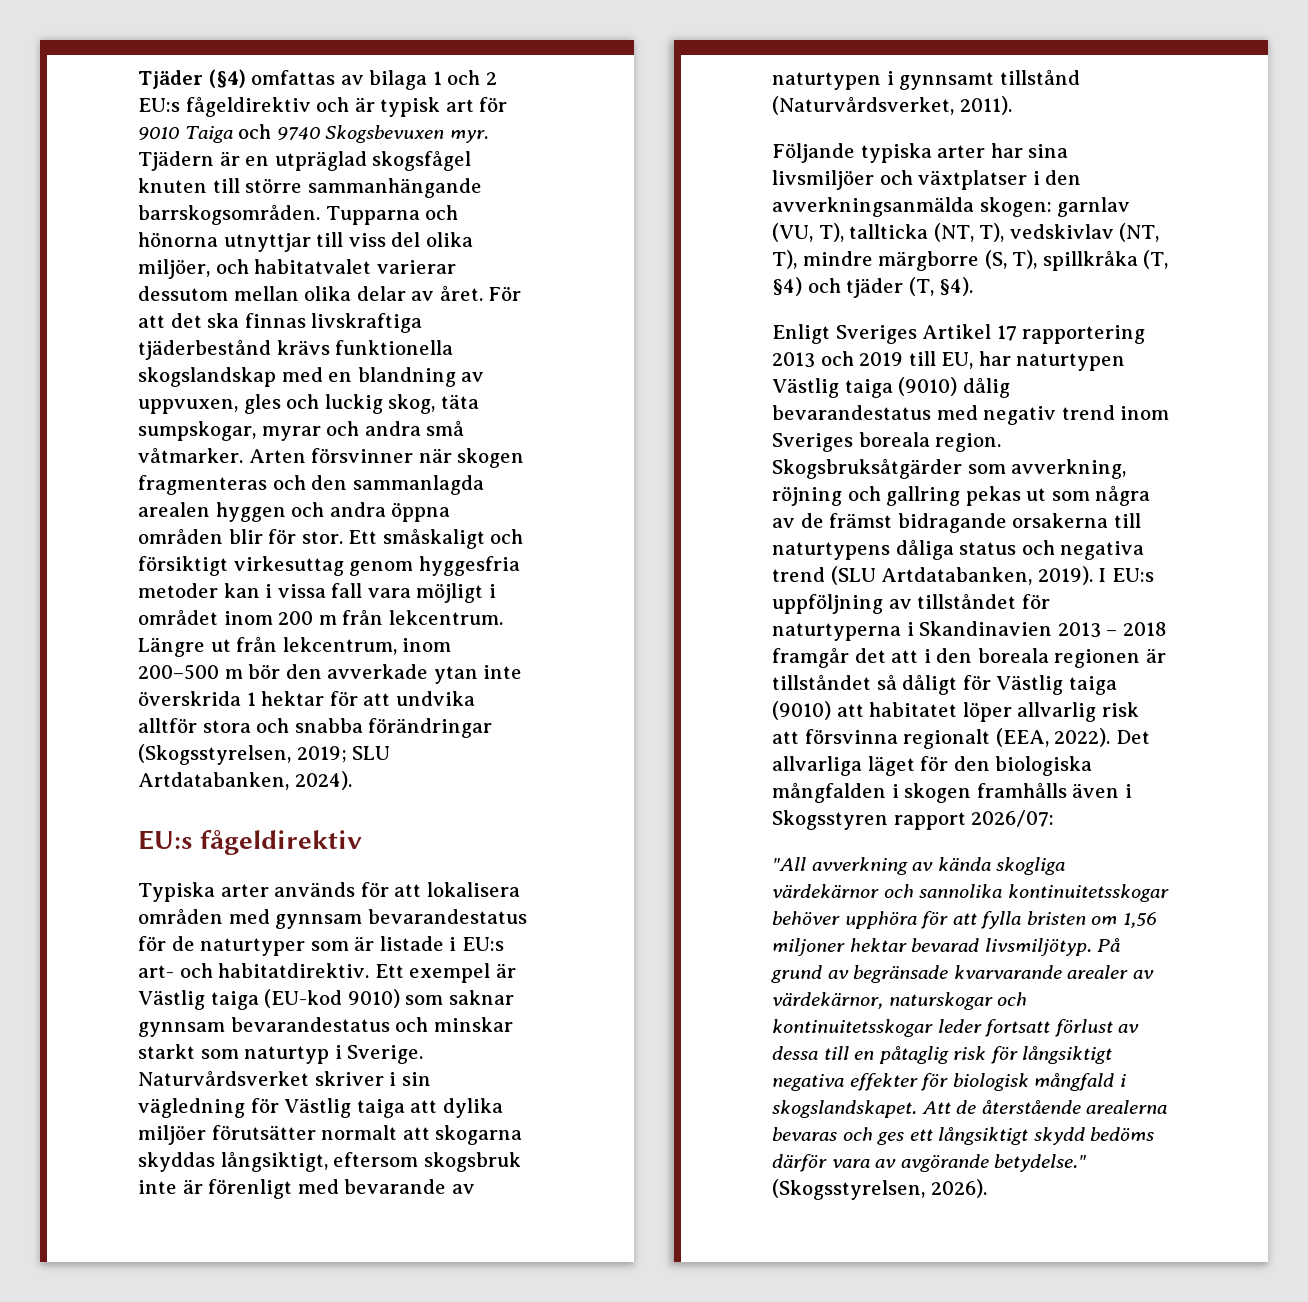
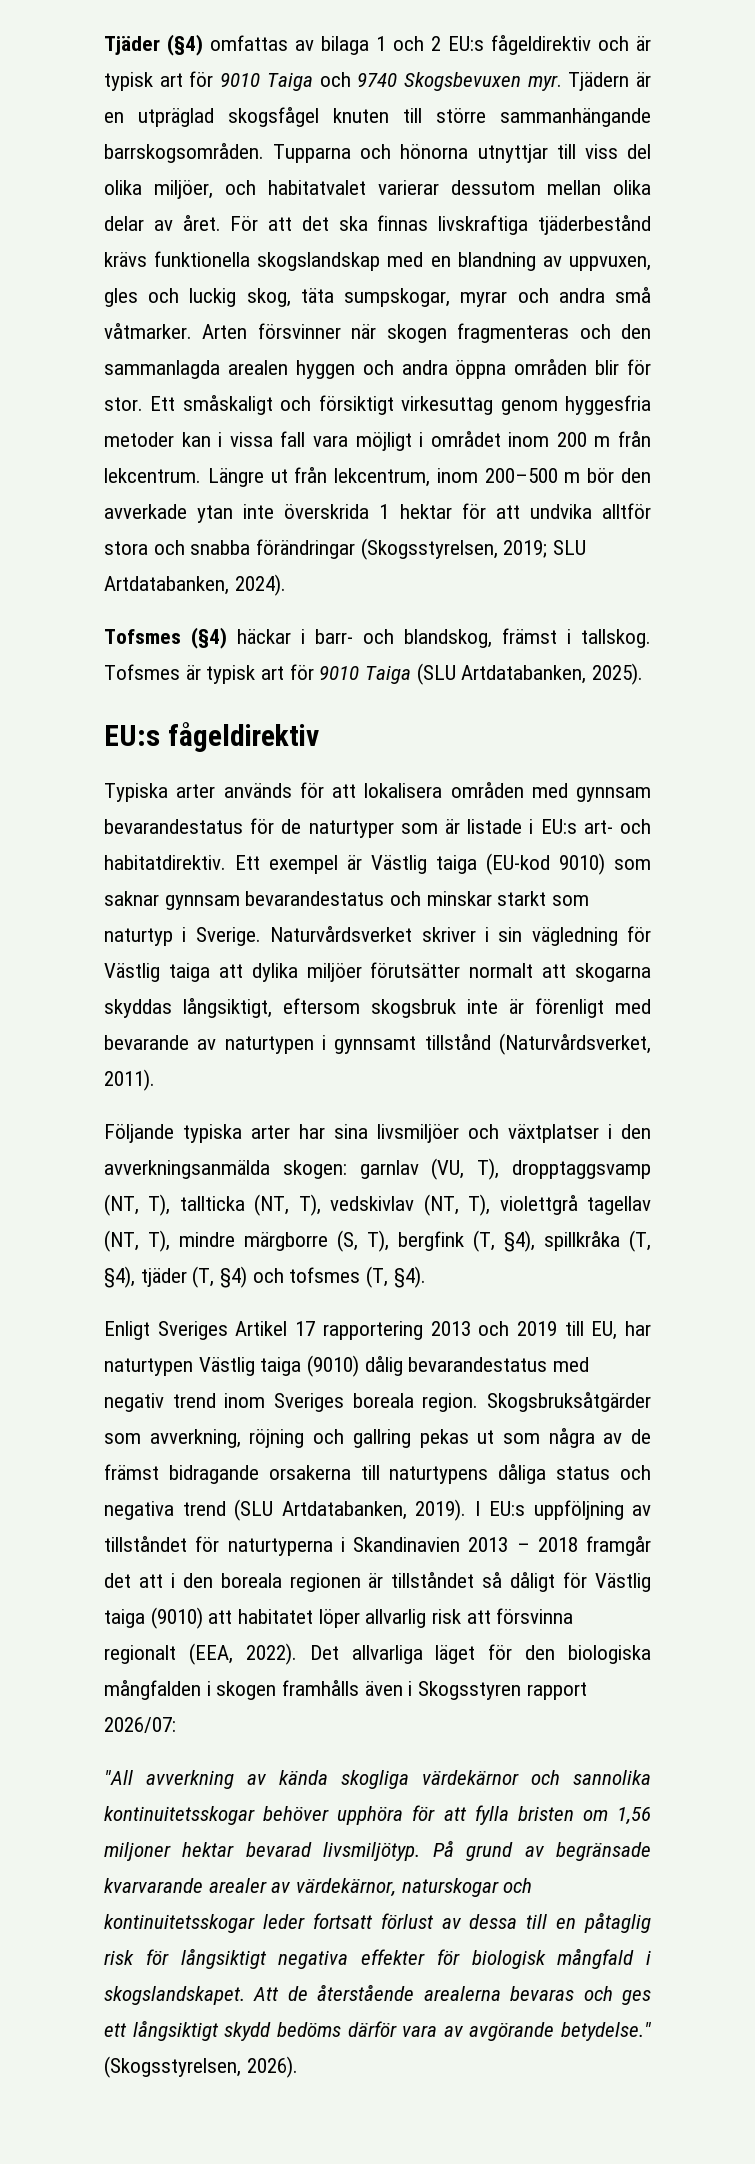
(352, 780) none -> [104,627,651,649] [104,663,644,685] // Tofsmes (§4) häckar i barr- och blandskog, främst i tallskog. Tofsmes är typisk art för 9010 Taiga (SLU Artdatabanken, 2025).
(844, 232) none -> [512,1160,651,1179] [104,1194,171,1216] dropptaggsvamp (NT, T),
[802,250,1138,271] mindre märgborre (S, T), spillkråka -> [499,1195,652,1215] [104,1230,651,1252] [104,1266,187,1288] violettgrå tagellav (NT, T), mindre märgborre (S, T), bergfink (T, §4), spillkråka (T, §4), tjäder
[846,278,904,298] tjäder -> [289,1267,361,1283] tofsmes

